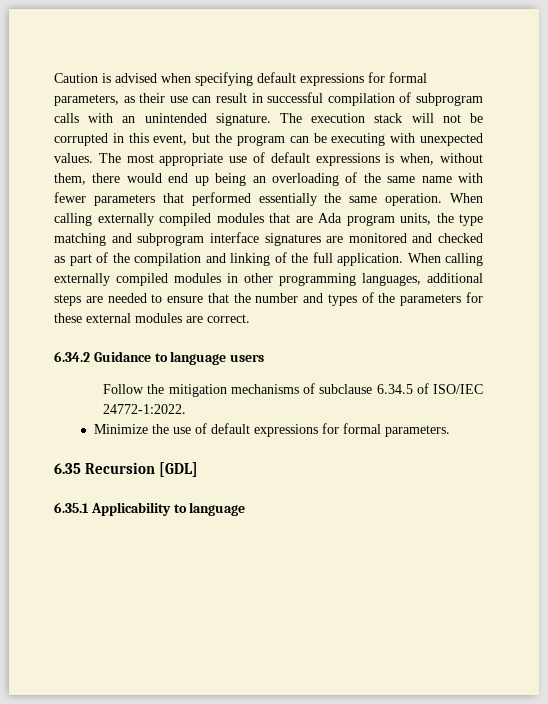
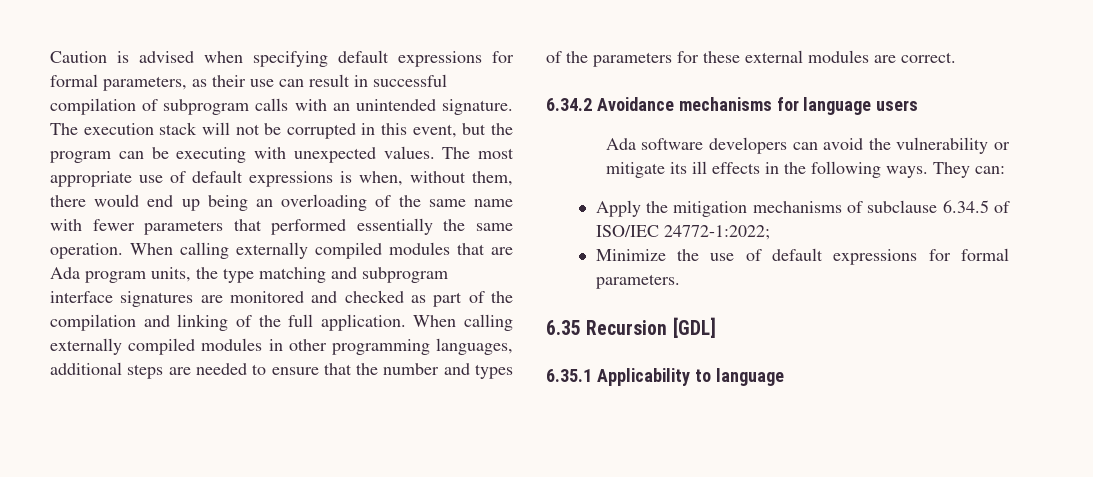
[93,351,168,362] Guidance to -> [596,97,799,111] Avoidance mechanisms for
[103,384,145,394] Follow -> [605,137,1010,154] [605,161,1005,178] [595,200,641,217] Ada software developers can avoid the vulnerability or mitigate its ill effects in the following ways. They can: // Apply
[103,404,187,414] 24772-1:2022. -> [663,225,770,240] 24772-1:2022;

